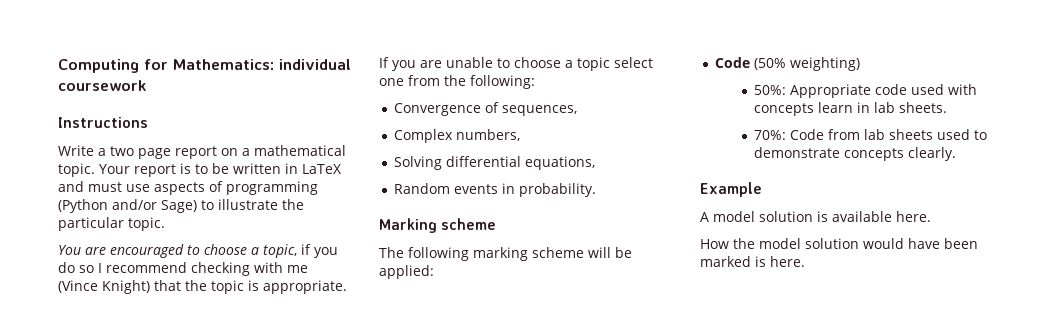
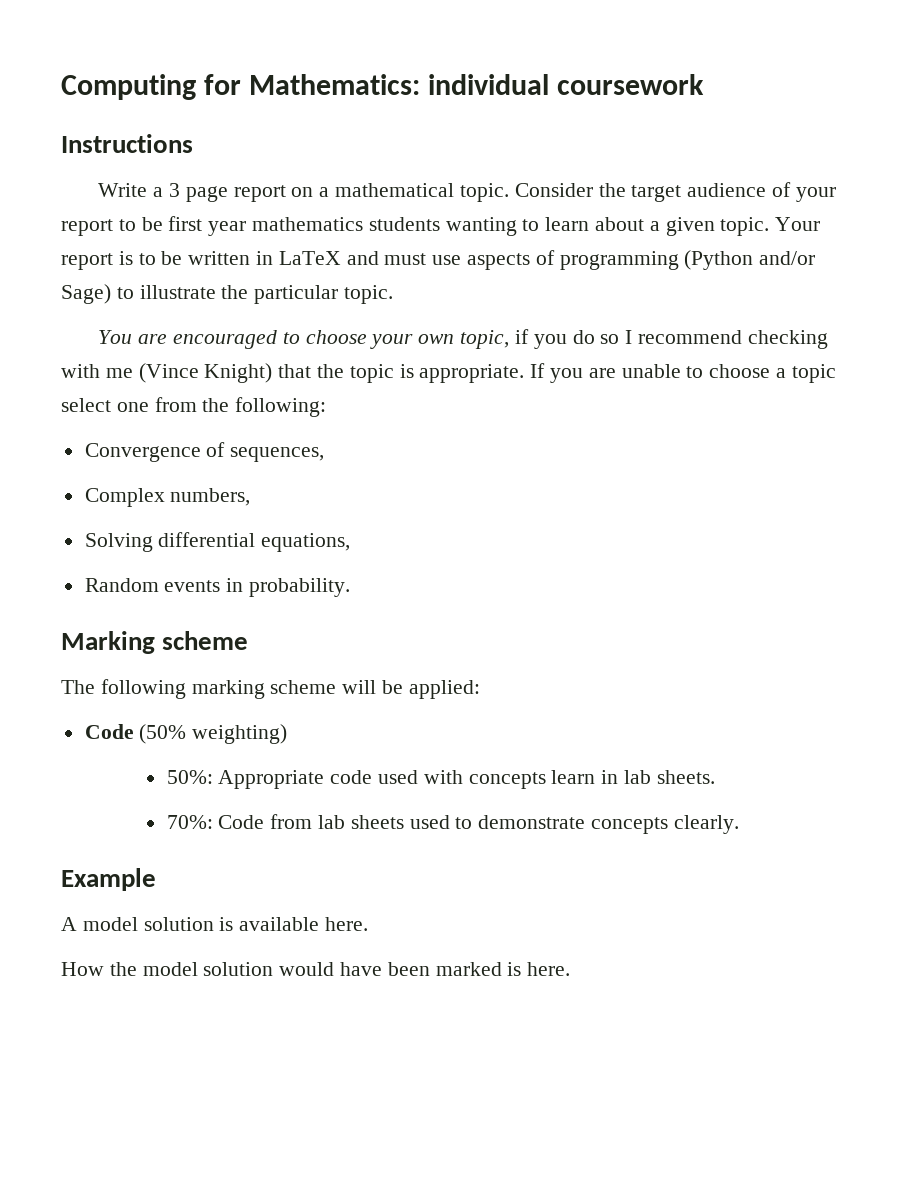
[110,146,134,156] two -> [169,183,181,197] 3
(95, 170) none -> [514,182,836,202] [61,216,770,236] Consider the target audience of your report to be first year mathematics students wanting to learn about a given topic.
[251,247,259,255] a -> [370,334,455,349] your own

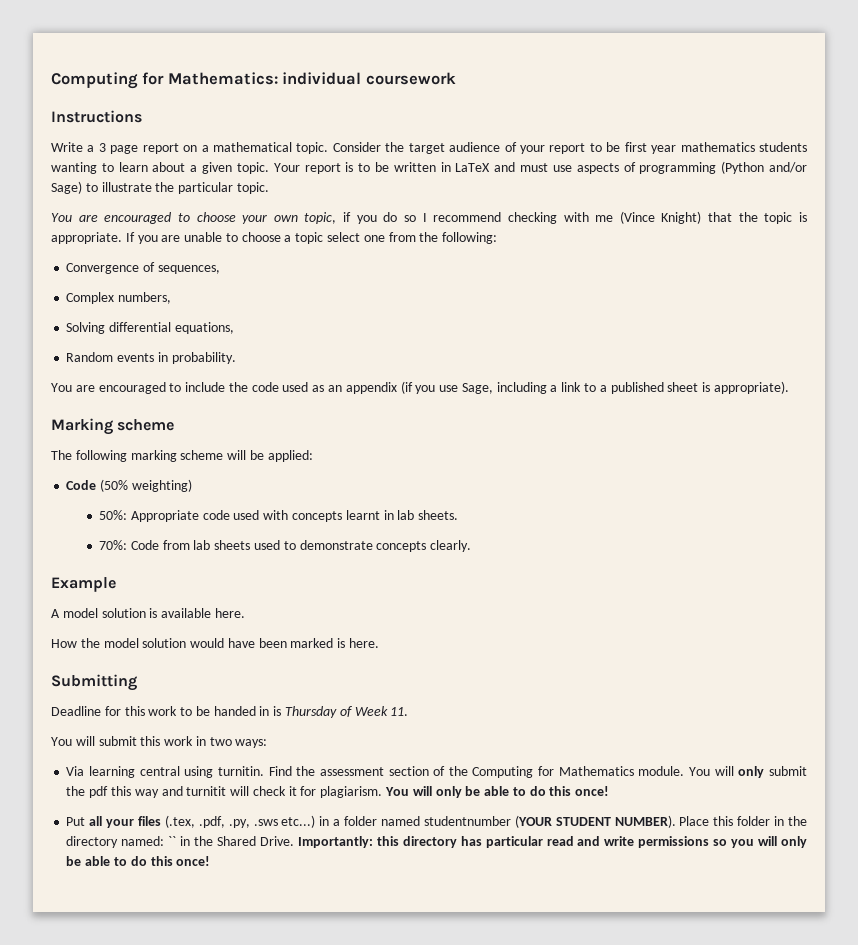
(351, 587) none -> [51,381,789,394] // You are encouraged to include the code used as an appendix (if you use Sage, including a link to a published sheet is appropriate).
[551,770,596,784] learn -> [345,510,380,520] learnt
(571, 969) none -> [51,674,137,691] [51,706,409,718] [51,736,268,748] [66,766,808,778] [66,786,610,798] [66,815,807,828] [66,836,808,848] [66,856,211,866] // Submitting // Deadline for this work to be handed in is Thursday of Week 11. // You will submit this work in two ways: // Via learning central using turnitin. Find the assessment section of the Computing for Mathematics module. You will only submit the pdf this way and turnitit will check it for plagiarism. You will only be able to do this once! // Put all your files (.tex, .pdf, .py, .sws etc...) in a folder named studentnumber (YOUR STUDENT NUMBER). Place this folder in the directory named: `` in the Shared Drive. Importantly: this directory has particular read and write permissions so you will only be able to do this once!

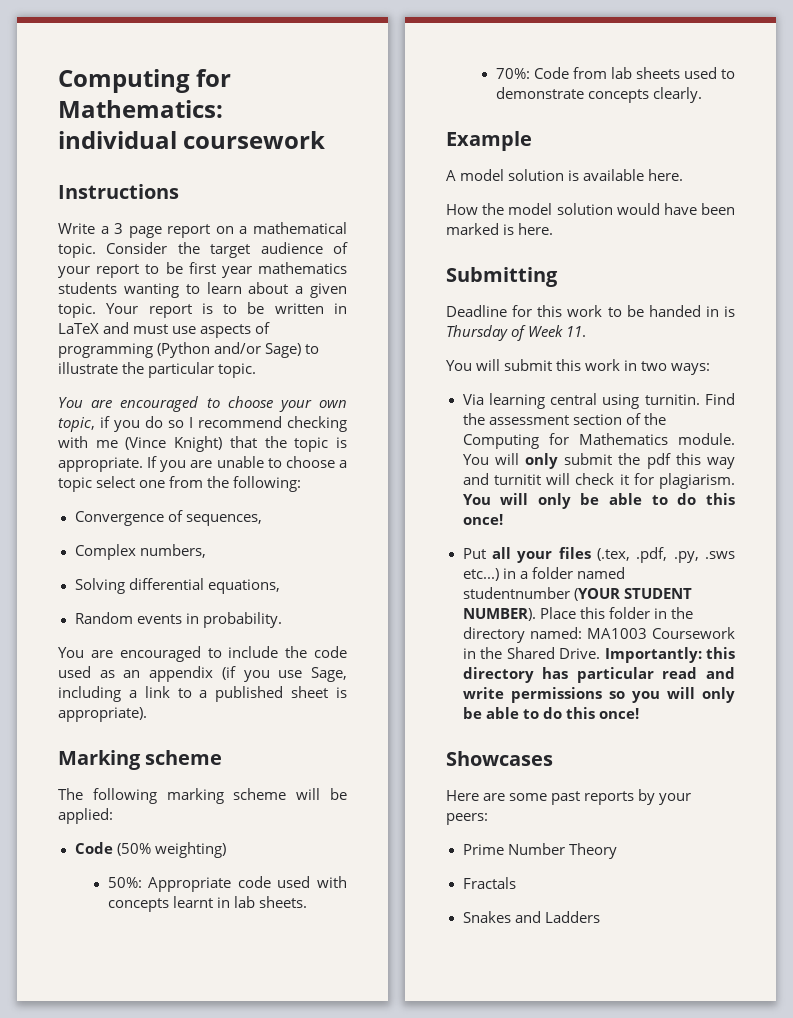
[168,836,177,846] `` -> [586,627,735,639] MA1003 Coursework
(211, 861) none -> [446,751,553,766] [446,789,692,805] [446,813,488,825] [462,843,617,859] [462,877,516,889] [462,911,600,923] // Showcases // Here are some past reports by your peers: // Prime Number Theory // Fractals // Snakes and Ladders

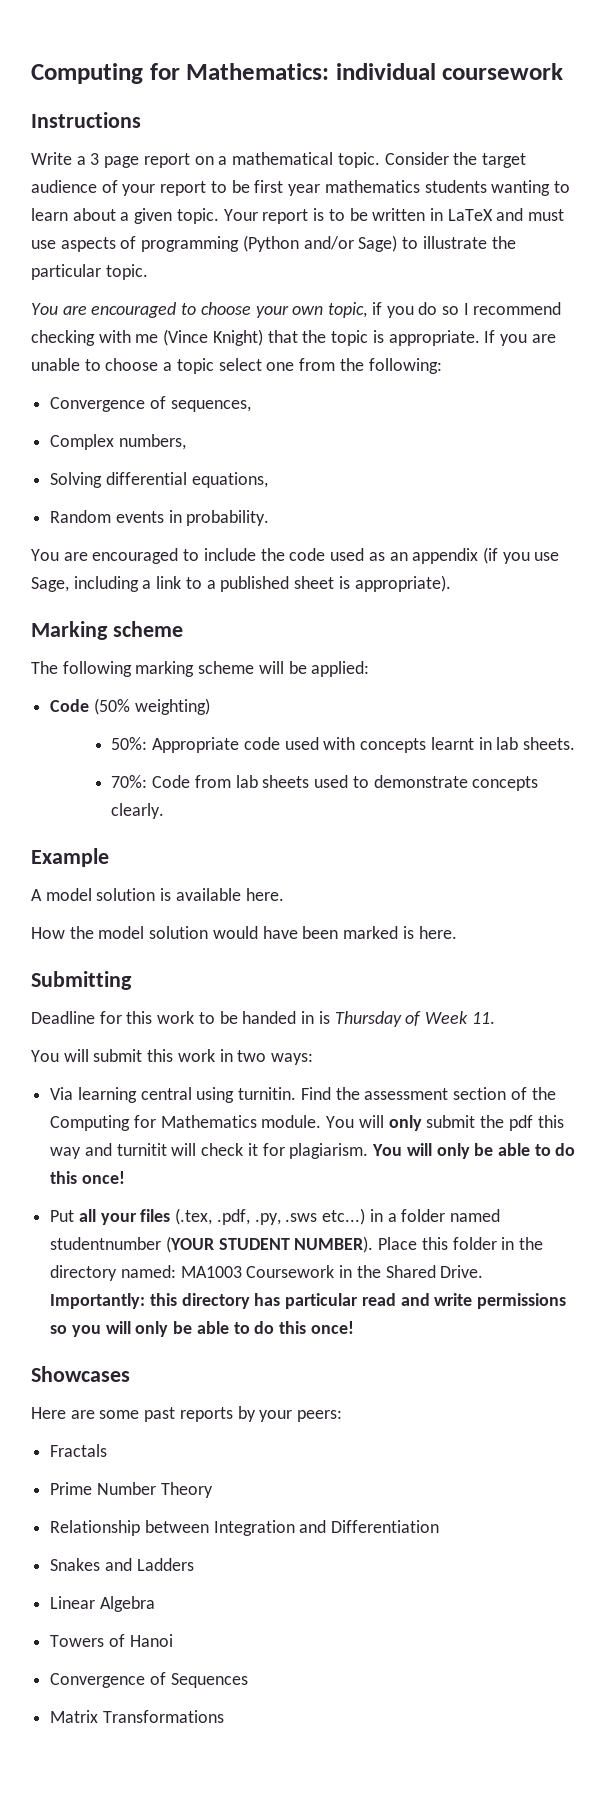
(488, 819) none -> [50,1444,108,1457] // Fractals
[462,877,516,889] [462,911,600,923] Fractals // Snakes and Ladders -> [50,1520,440,1536] [50,1558,194,1571] [50,1596,155,1612] [50,1634,173,1647] [50,1672,248,1688] [50,1710,224,1723] Relationship between Integration and Differentiation // Snakes and Ladders // Linear Algebra // Towers of Hanoi // Convergence of Sequences // Matrix Transformations

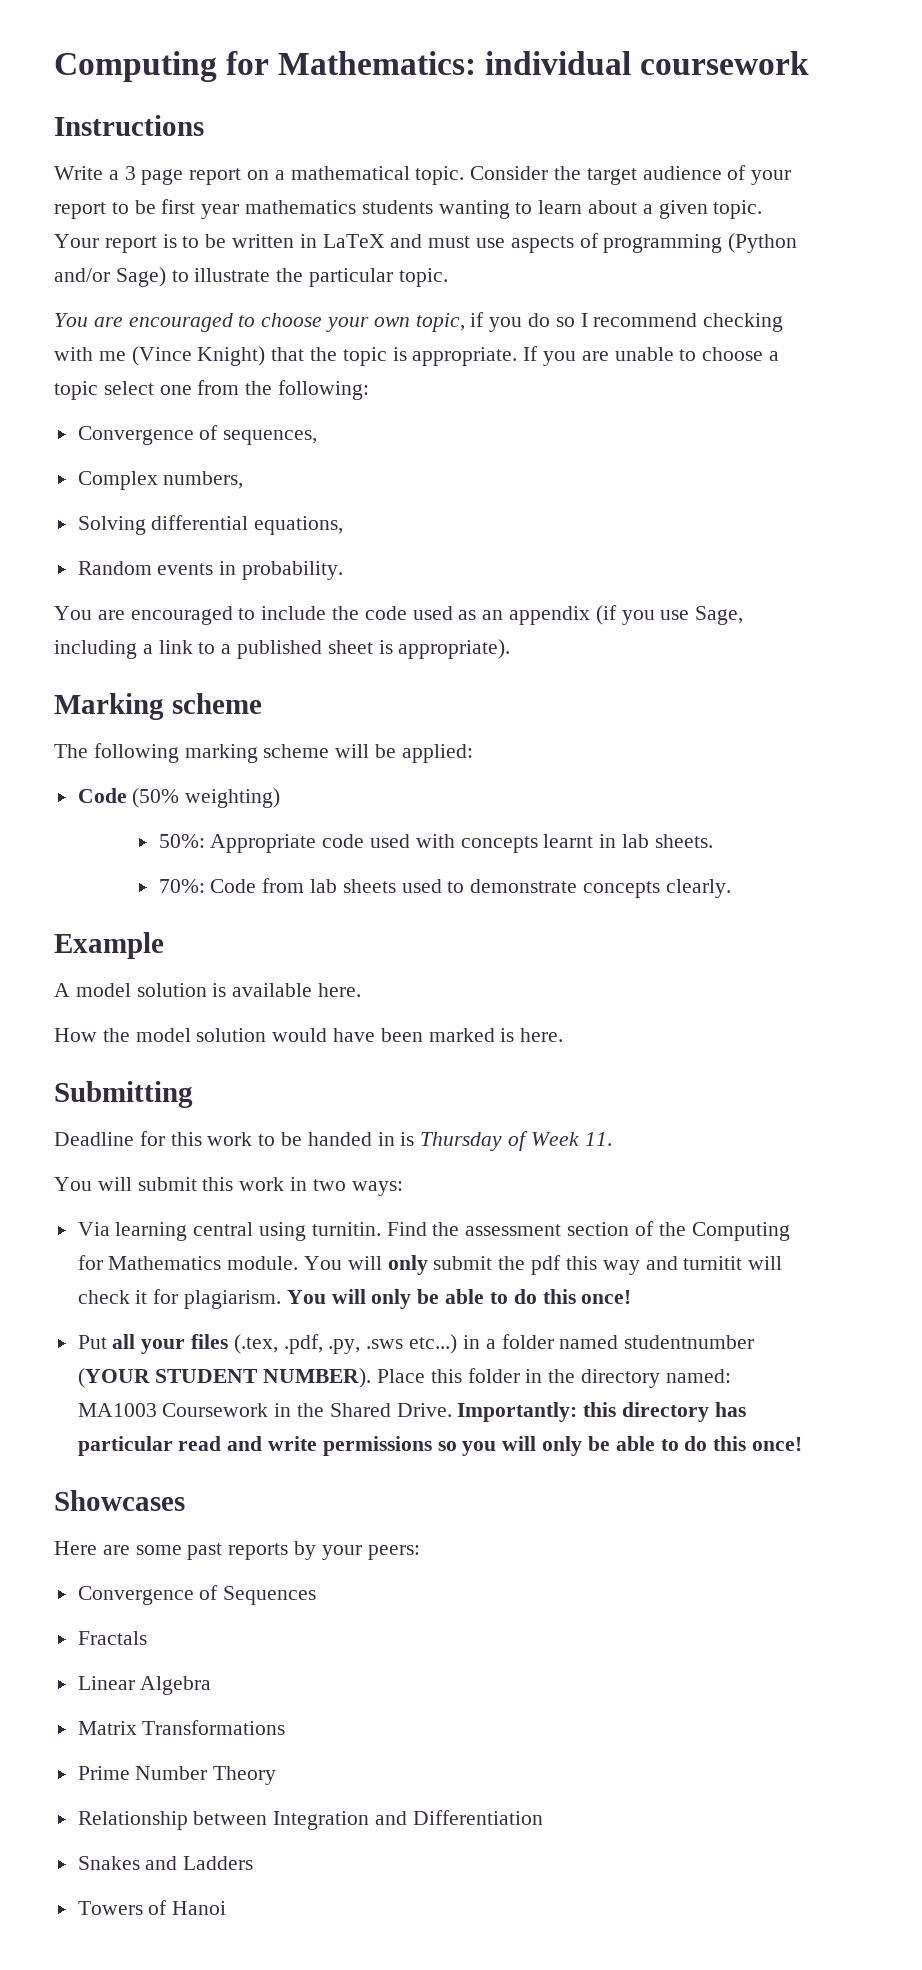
[50,1444,108,1457] Fractals -> [77,1585,317,1605] [77,1631,147,1645] [77,1676,212,1695] [77,1720,286,1735] Convergence of Sequences // Fractals // Linear Algebra // Matrix Transformations
[50,1596,155,1612] // Linear Algebra -> (254, 1863) none
[50,1672,248,1688] [50,1710,224,1723] // Convergence of Sequences // Matrix Transformations -> (227, 1908) none

